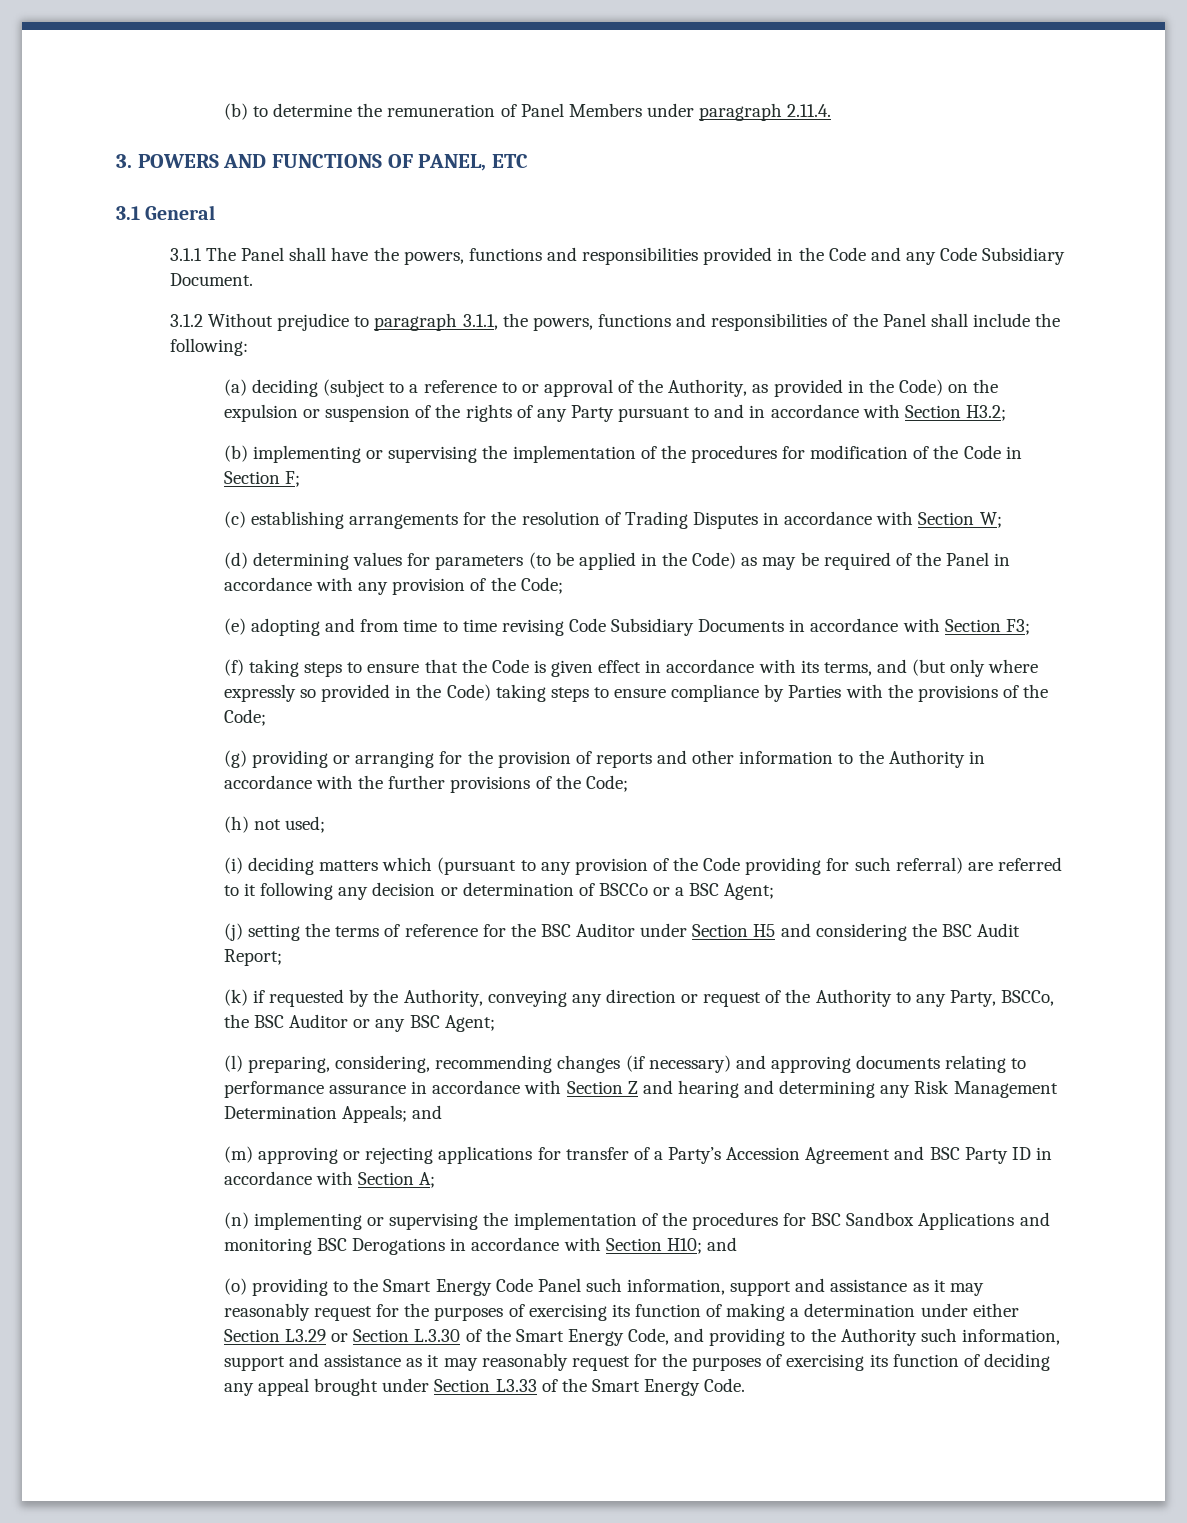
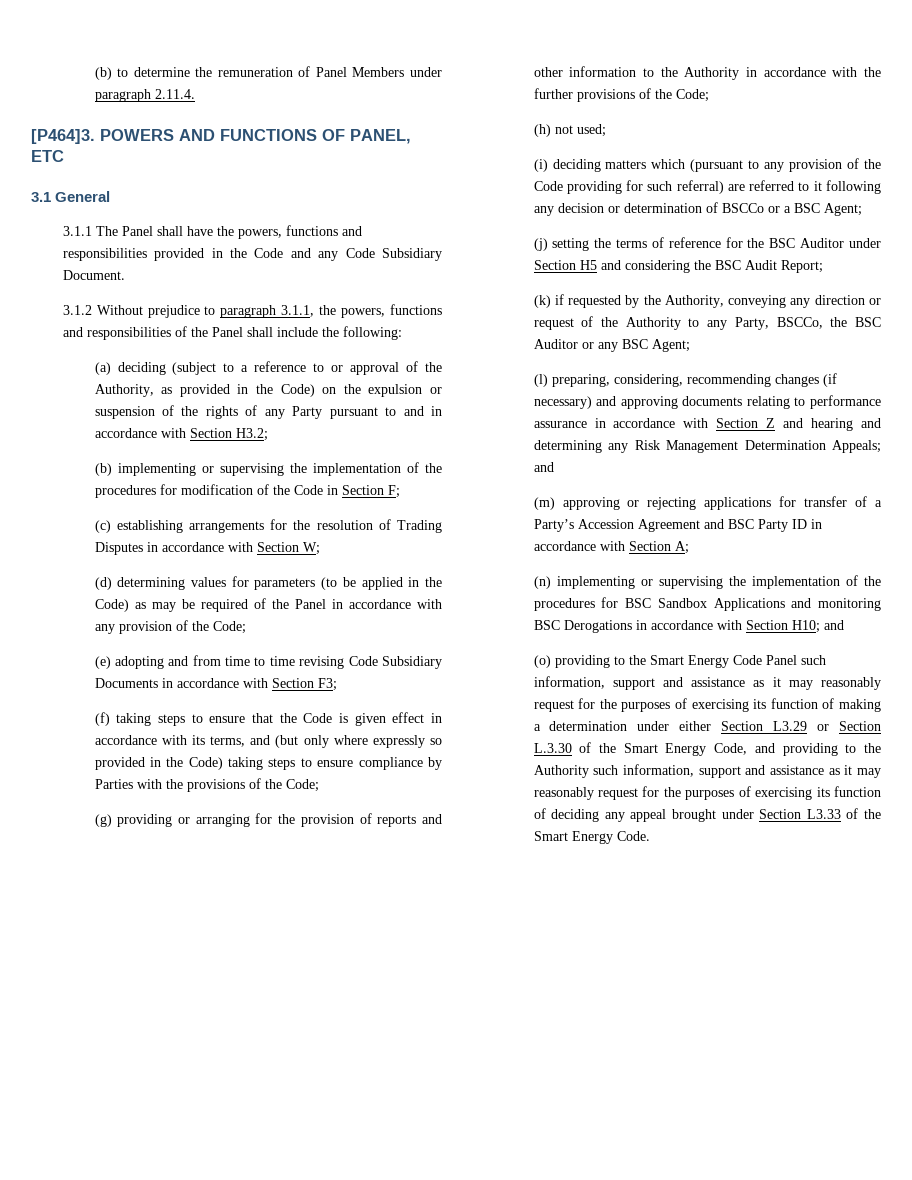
[116,154,132,168] 3. -> [31,129,95,144] [P464]3.

